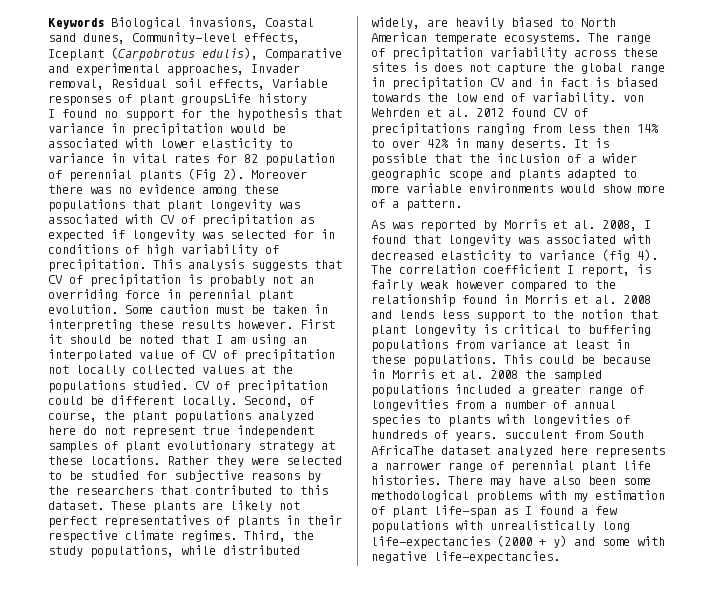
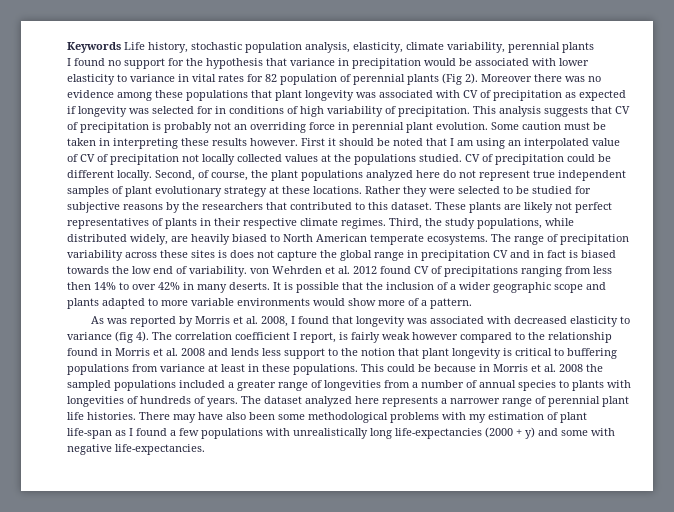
[111,17,314,29] [48,32,300,44] [48,47,342,61] [48,63,300,76] [48,78,328,90] [48,93,307,106] Biological invasions, Coastal sand dunes, Community-level effects, Iceplant (Carpobrotus edulis), Comparative and experimental approaches, Invader removal, Residual soil effects, Variable responses of plant groupsLife history -> [124,42,594,53] Life history, stochastic population analysis, elasticity, climate variability, perennial plants
[504,430,644,439] [371,445,434,455] succulent from South AfricaThe -> [241,396,261,404] The

